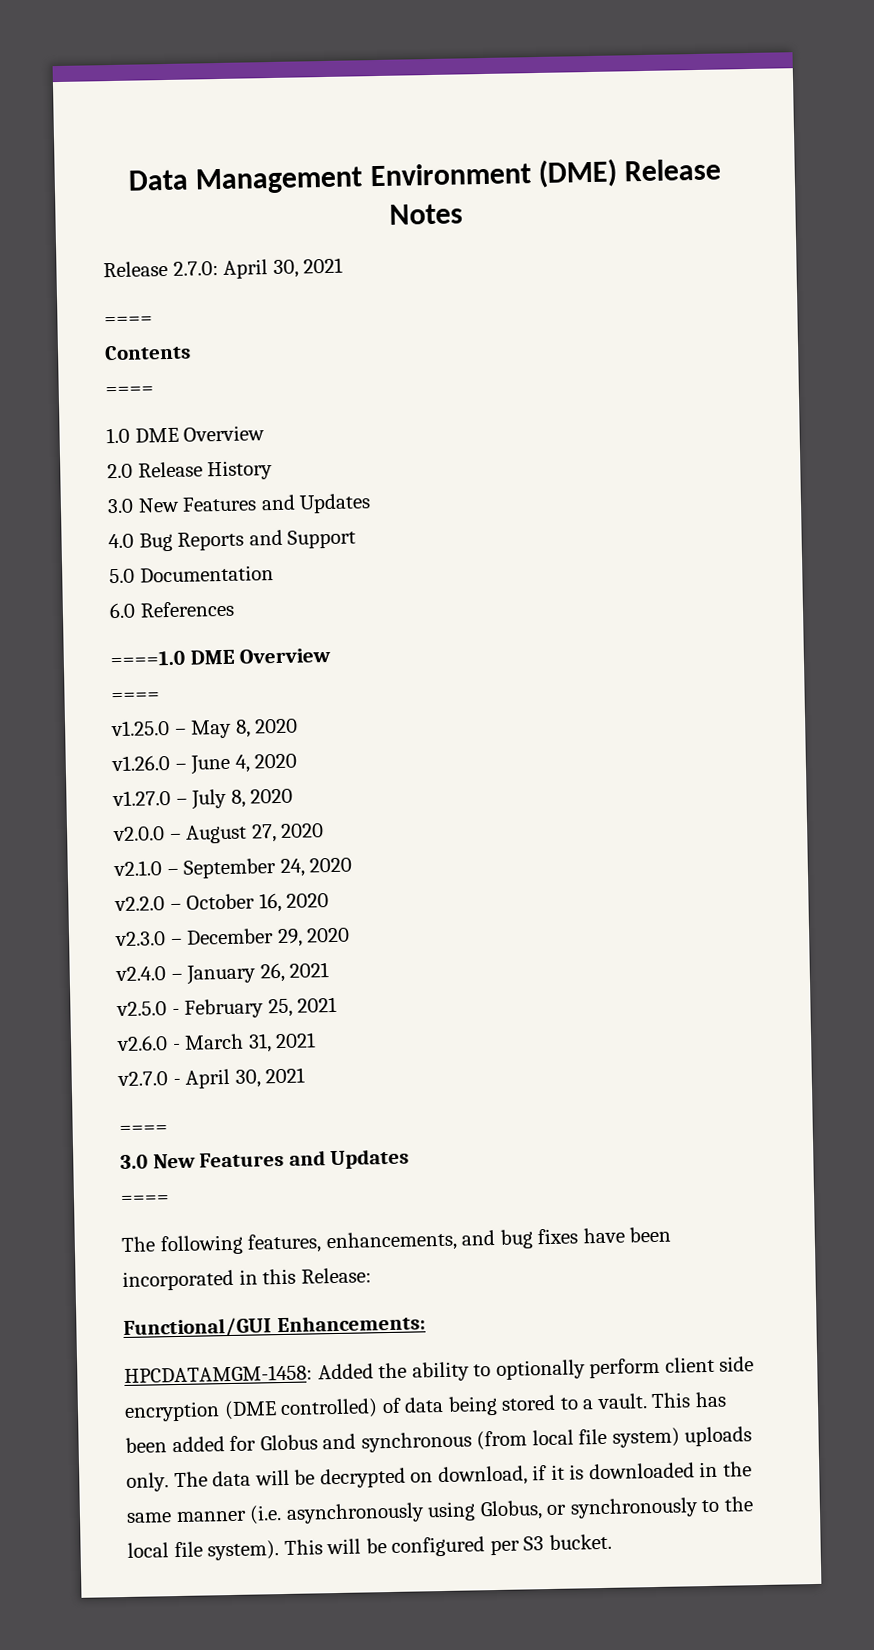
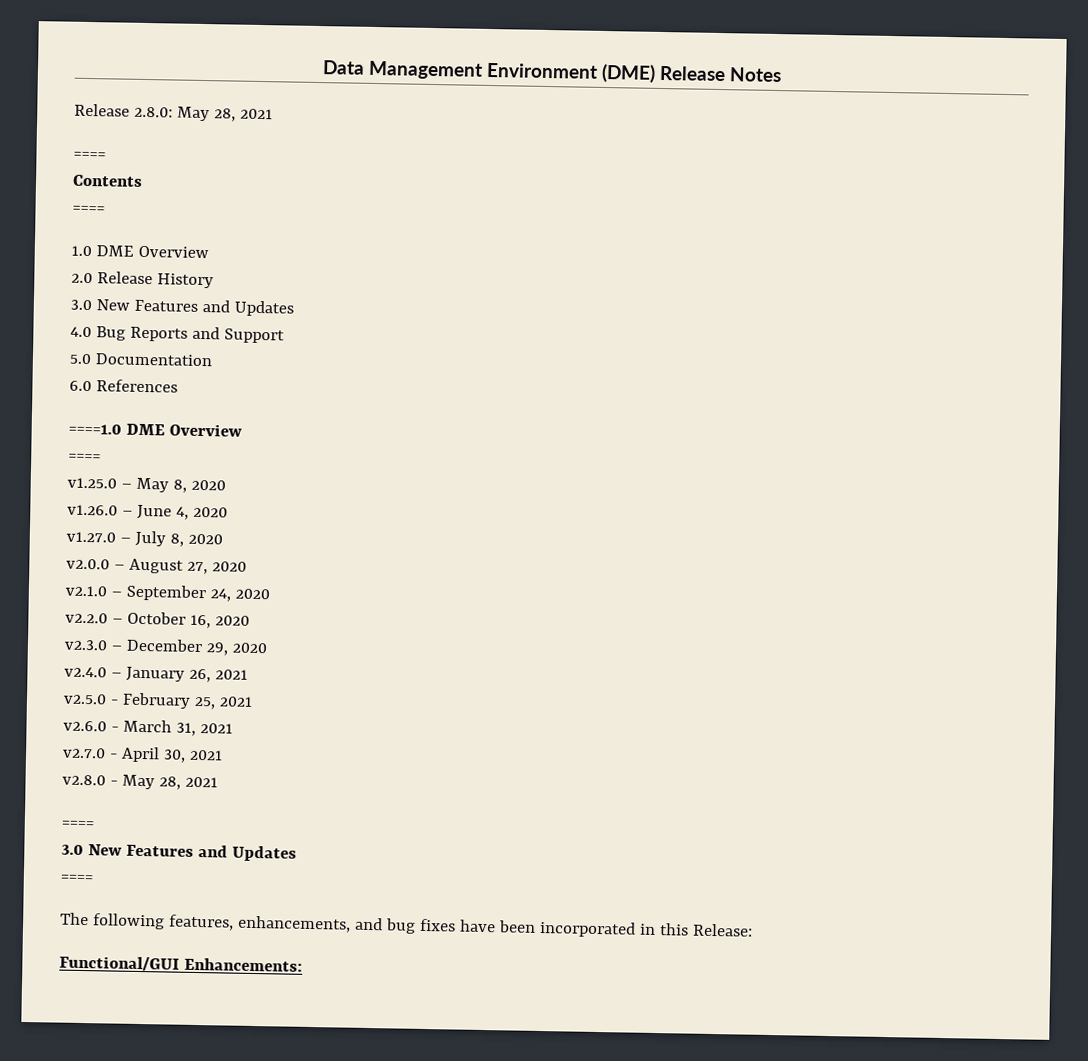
[172,259,299,279] 2.7.0: April 30, -> [133,106,236,122] 2.8.0: May 28,
(306, 1075) none -> [62,774,218,790] // v2.8.0 - May 28, 2021
[124,1356,755,1383] [124,1391,727,1422] [125,1426,753,1453] [126,1461,752,1492] [126,1496,753,1525] [127,1533,612,1561] // HPCDATAMGM-1458: Added the ability to optionally perform client side encryption (DME controlled) of data being stored to a vault. This has been added for Globus and synchronous (from local file system) uploads only. The data will be decrypted on download, if it is downloaded in the same manner (i.e. asynchronously using Globus, or synchronously to the local file system). This will be configured per S3 bucket. -> (303, 964) none

